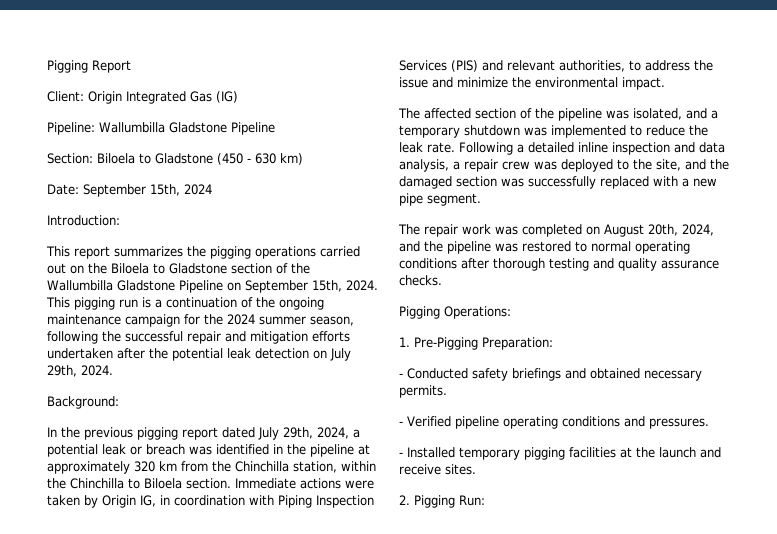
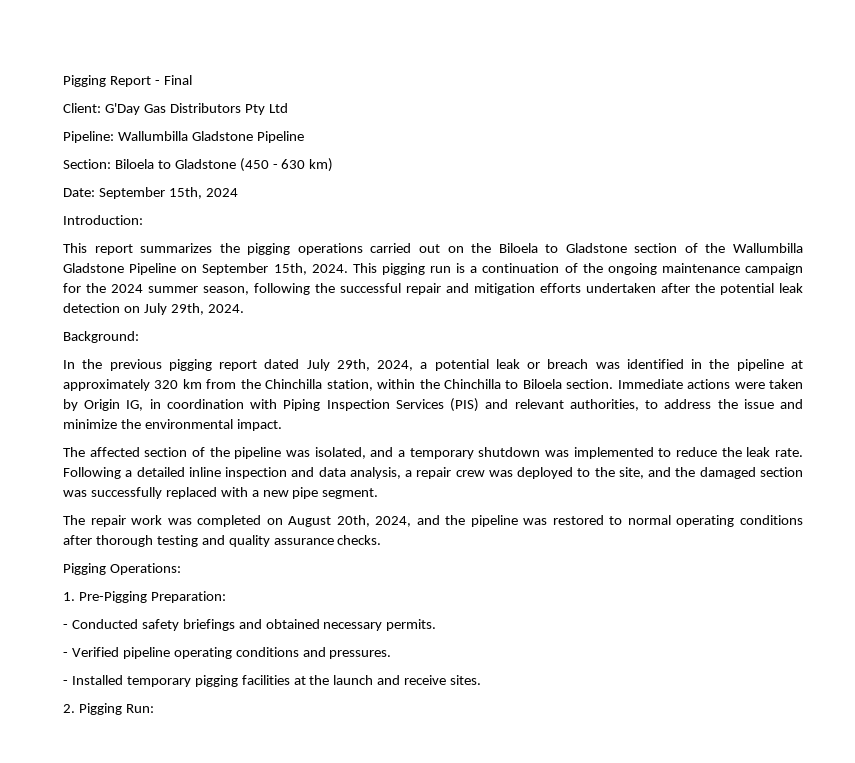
(131, 66) none -> [154,75,192,85] - Final
[88,91,238,104] Origin Integrated Gas (IG) -> [104,103,288,115] G'Day Gas Distributors Pty Ltd

